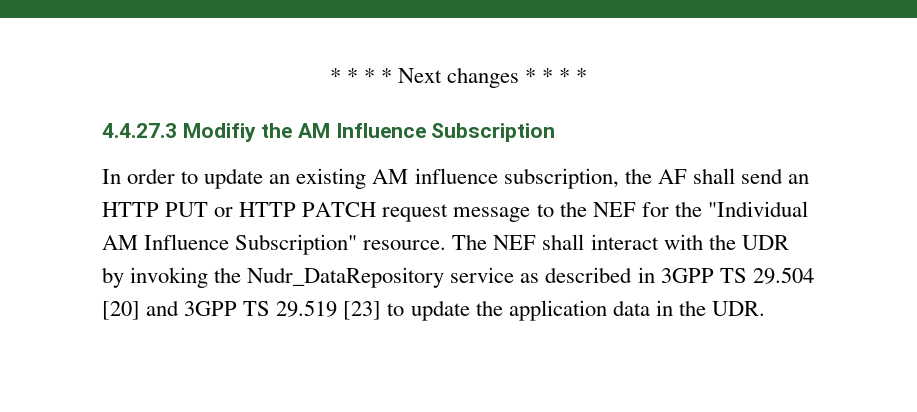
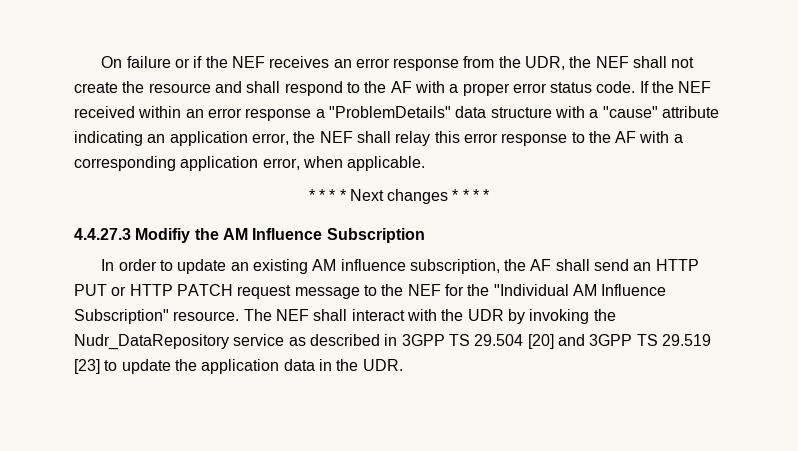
(329, 75) none -> [101,56,695,71] [74,81,712,96] [74,106,719,121] [74,131,683,146] [74,156,426,171] On failure or if the NEF receives an error response from the UDR, the NEF shall not create the resource and shall respond to the AF with a proper error status code. If the NEF received within an error response a "ProblemDetails" data structure with a "cause" attribute indicating an application error, the NEF shall relay this error response to the AF with a corresponding application error, when applicable. //

